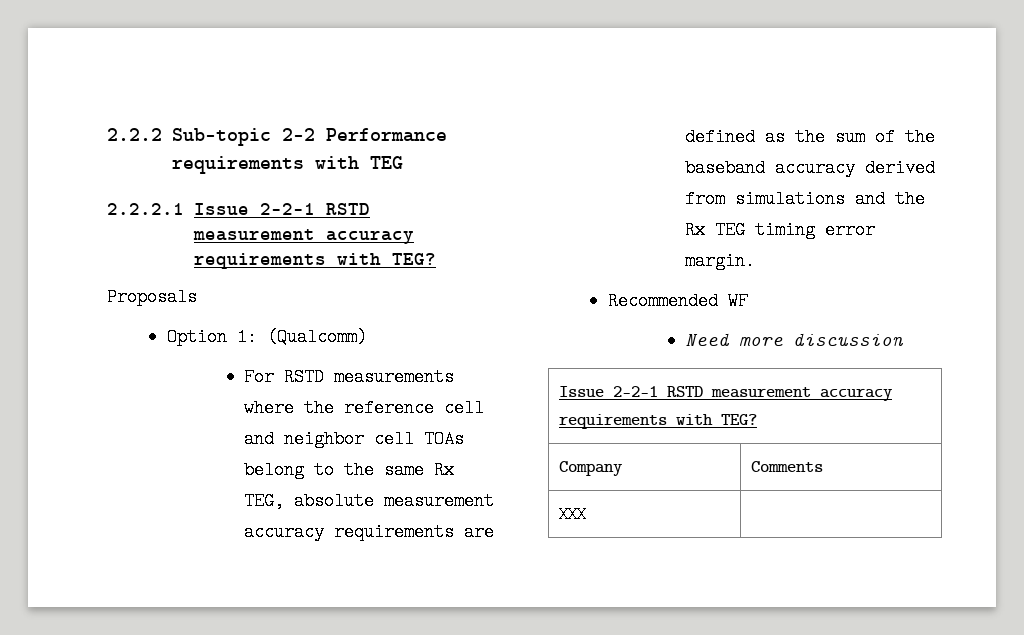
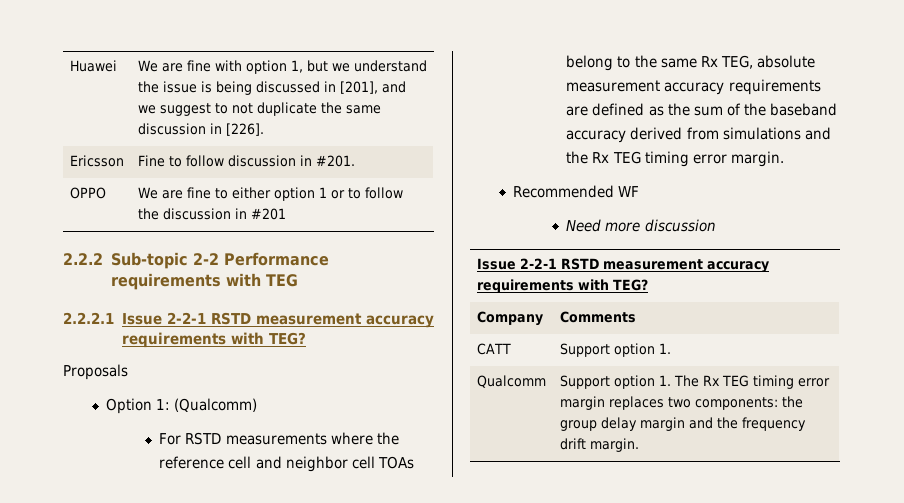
(107, 134) none -> [69,60,117,72] [137,60,427,74] [137,81,406,95] [137,102,381,116] [137,123,264,136] [69,155,124,167] [137,155,355,167] [69,187,106,199] [137,187,403,201] [137,208,286,220] Huawei | We are fine with option 1, but we understand the issue is being discussed in [201], and we suggest to not duplicate the same discussion in [226]. // Ericsson | Fine to follow discussion in #201. // OPPO | We are fine to either option 1 or to follow the discussion in #201 //
[559,506,588,523] XXX | -> [476,343,511,355] [559,343,671,357] [476,375,546,388] [559,375,830,389] [559,396,803,410] [559,417,806,431] [559,438,639,452] CATT | Support option 1. // Qualcomm | Support option 1. The Rx TEG timing error margin replaces two components: the group delay margin and the frequency drift margin.

